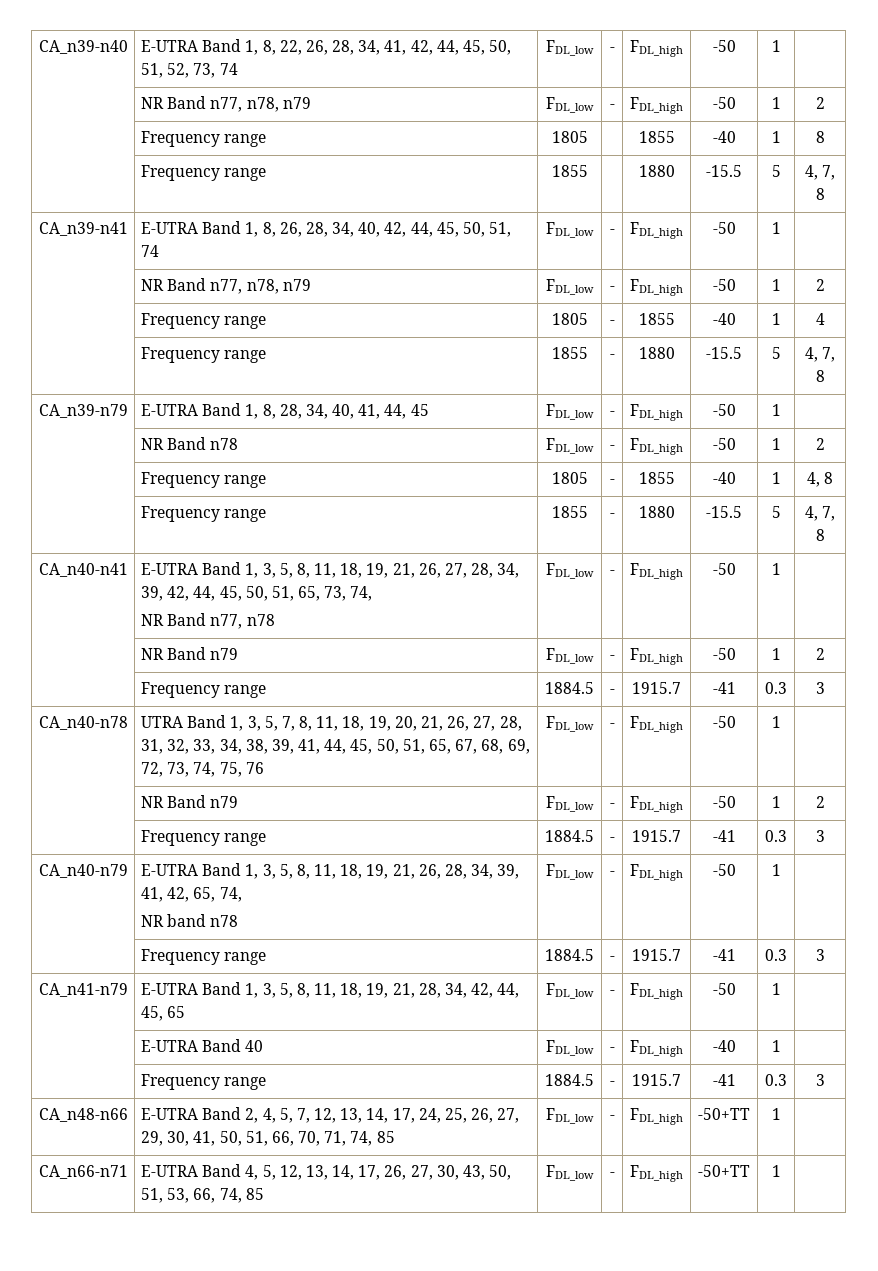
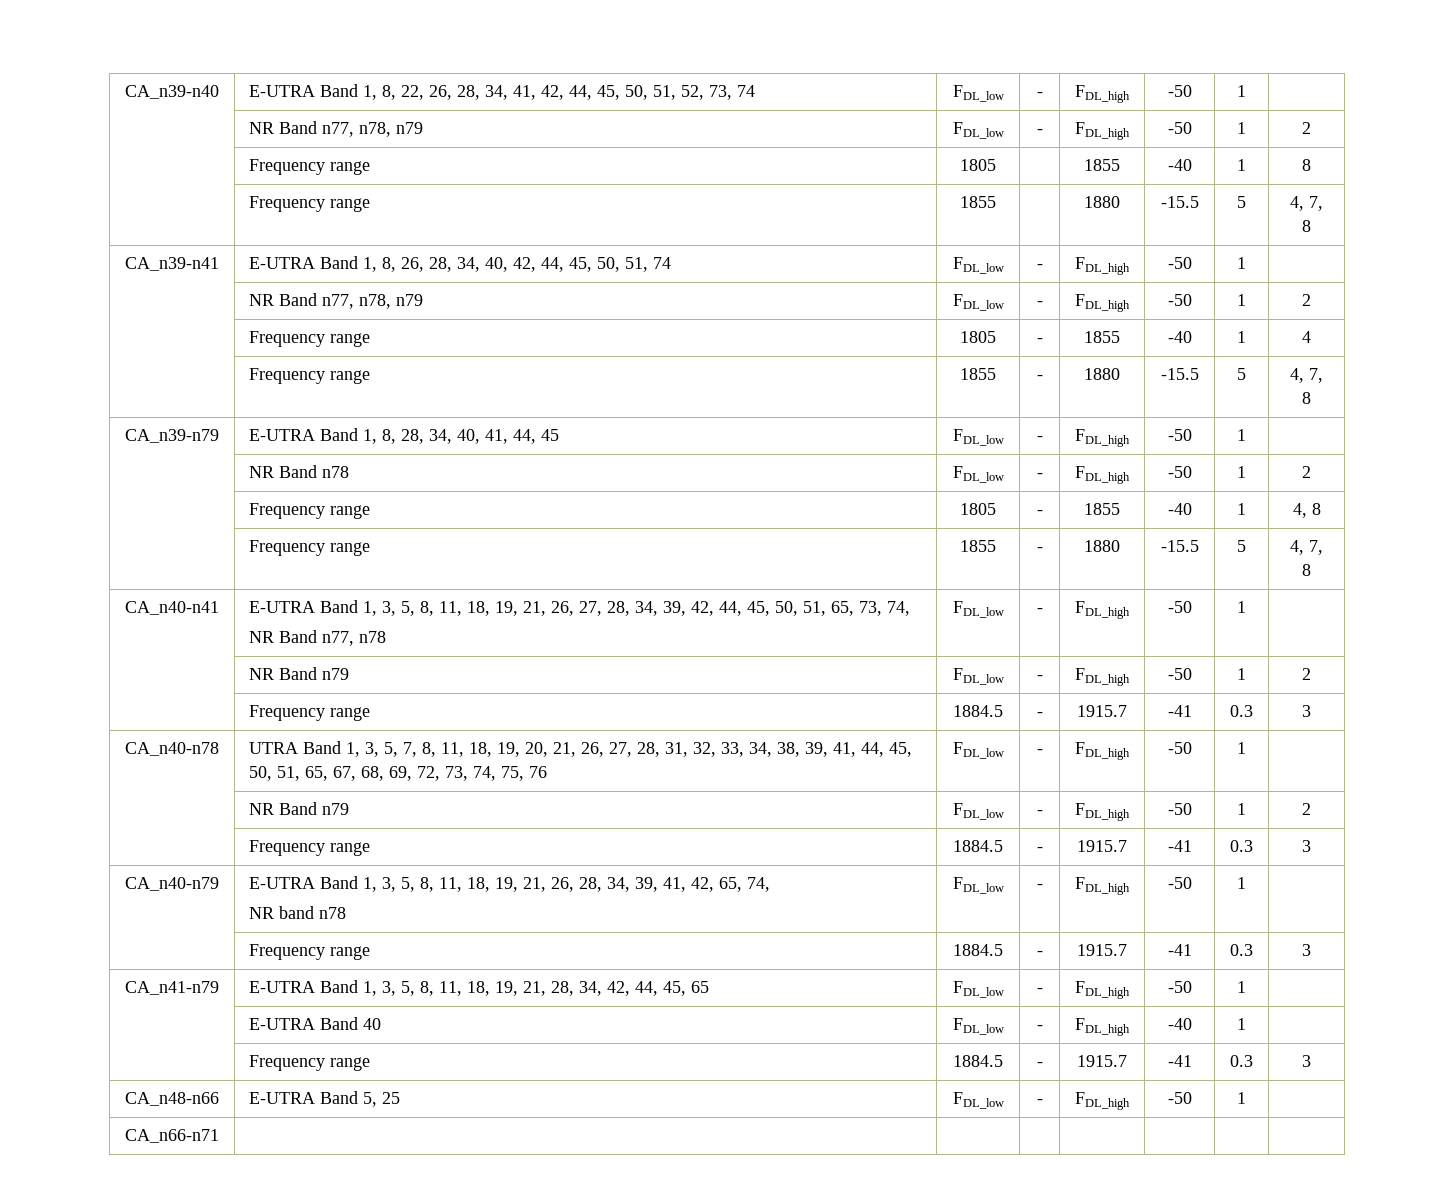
[245,1108,520,1123] [140,1131,395,1146] [546,1108,594,1124] [609,1115,615,1120] [630,1108,683,1125] [698,1108,750,1120] 2, 4, 5, 7, 12, 13, 14, 17, 24, 25, 26, 27, 29, 30, 41, 50, 51, 66, 70, 71, 74, 85 | FDL_low | - | FDL_high | -50+TT -> [363,1092,401,1107] [952,1092,1004,1109] [1036,1099,1043,1104] [1075,1092,1130,1110] [1167,1092,1192,1104] 5, 25 | FDL_low | - | FDL_high | -50
[140,1164,512,1180] [140,1188,264,1203] [546,1165,594,1181] [609,1172,615,1177] [630,1165,683,1182] [698,1165,750,1177] [771,1165,781,1177] E-UTRA Band 4, 5, 12, 13, 14, 17, 26, 27, 30, 43, 50, 51, 53, 66, 74, 85 | FDL_low | - | FDL_high | -50+TT | 1 -> (219, 1136) | | | | |

